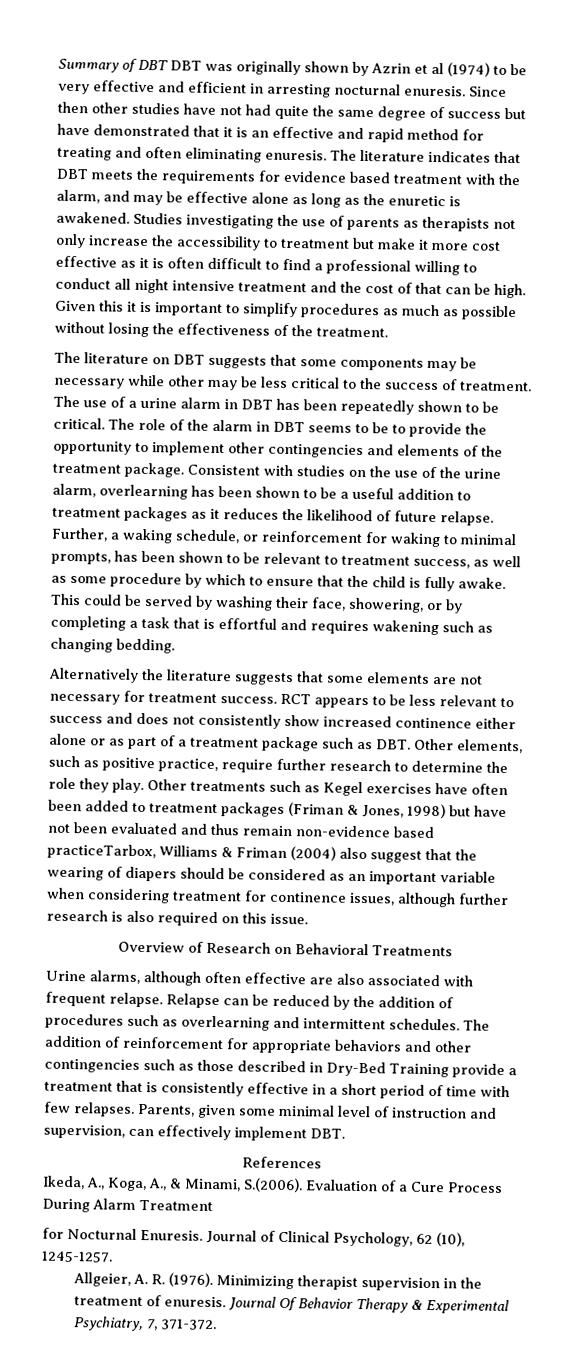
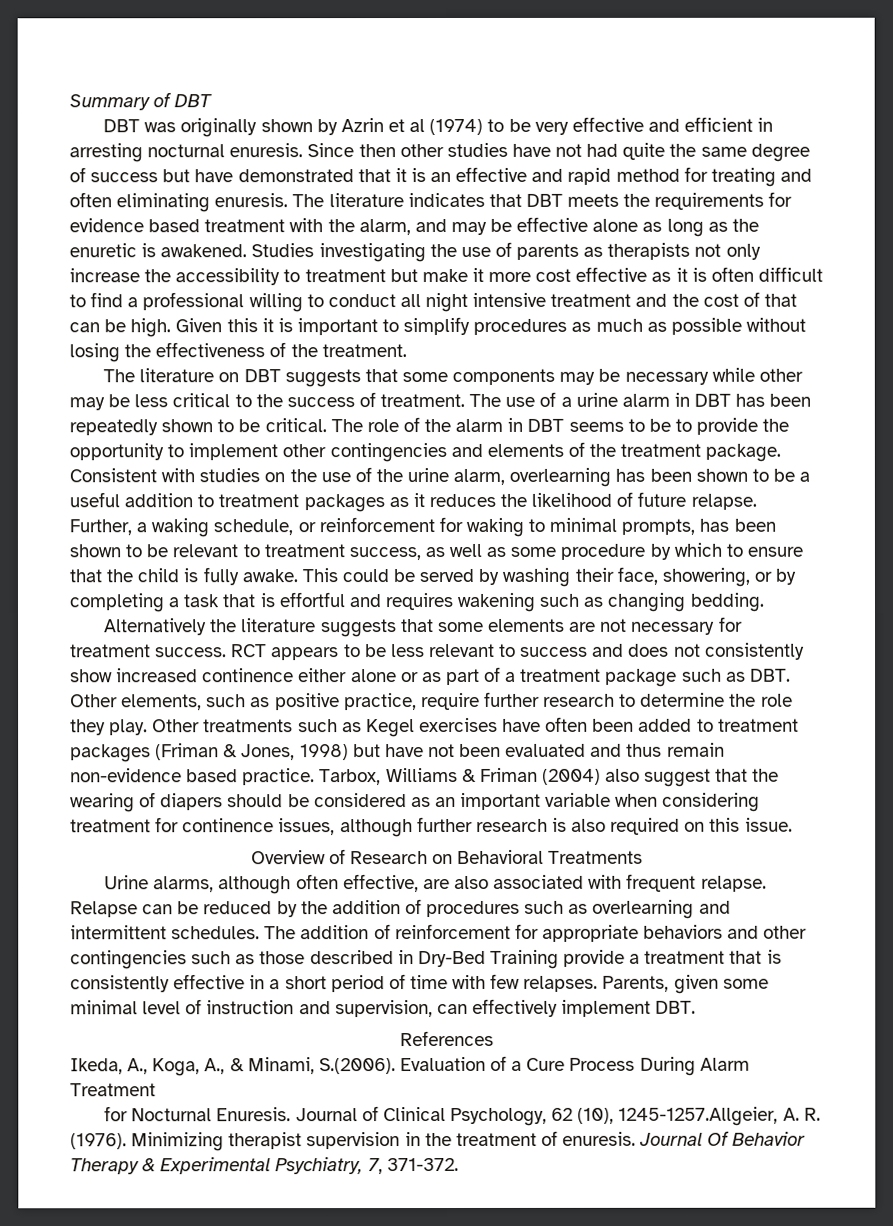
(168, 65) none -> (213, 101) //
[47,843,156,860] practiceTarbox, -> [242,768,382,786] practice. Tarbox,
[244,972,306,985] effective -> [342,874,419,893] effective,
[41,1250,113,1263] [73,1272,132,1287] 1245-1257. // Allgeier, -> [618,1106,779,1126] 1245-1257.Allgeier,

